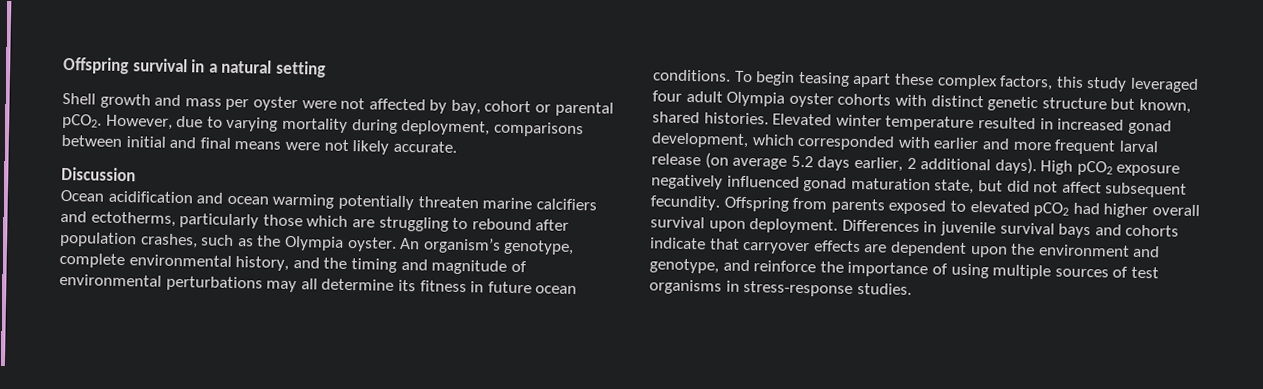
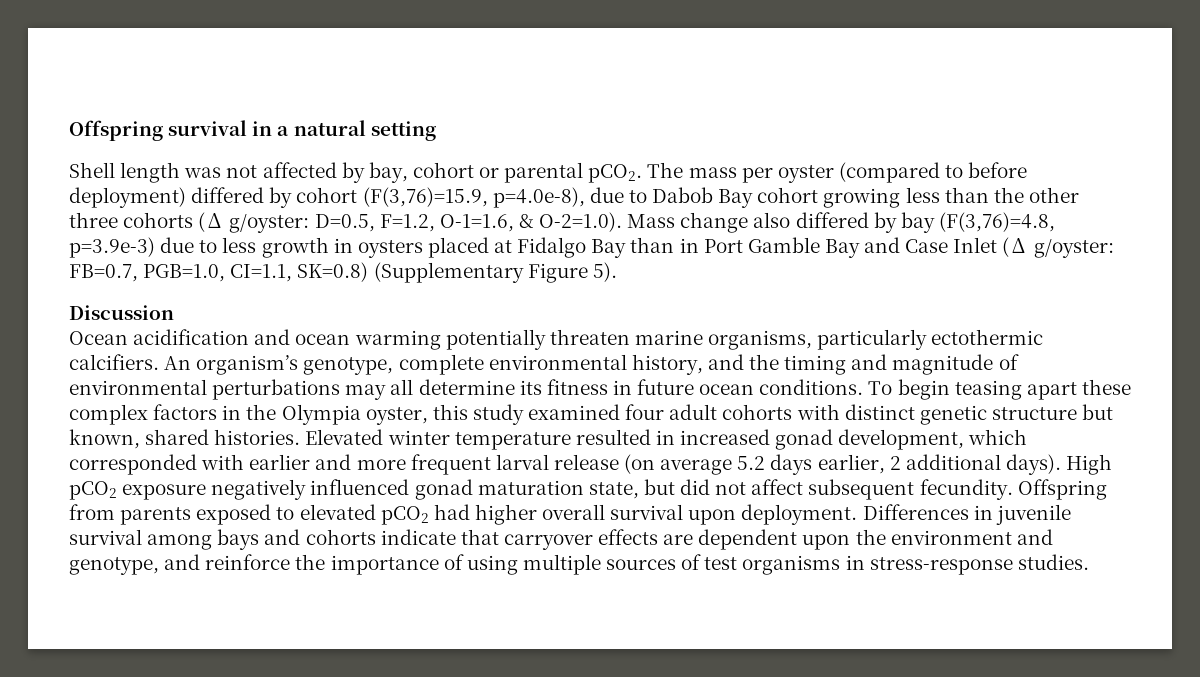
[99,93,337,112] growth and mass per oyster were -> [120,162,222,183] length was
[105,114,584,138] [61,134,457,155] However, due to varying mortality during deployment, comparisons between initial and final means were not likely accurate. -> [647,162,1028,183] [69,187,1079,208] [69,212,1055,233] [69,237,1114,258] [69,262,617,283] The mass per oyster (compared to before deployment) differed by cohort (F(3,76)=15.9, p=4.0e-8), due to Dabob Bay cohort growing less than the other three cohorts (∆ g/oyster: D=0.5, F=1.2, O-1=1.6, & O-2=1.0). Mass change also differed by bay (F(3,76)=4.8, p=3.9e-3) due to less growth in oysters placed at Fidalgo Bay than in Port Gamble Bay and Case Inlet (∆ g/oyster: FB=0.7, PGB=1.0, CI=1.1, SK=0.8) (Supplementary Figure 5).
[535,198,597,211] [60,210,570,232] [60,231,397,252] calcifiers and ectotherms, particularly those which are struggling to rebound after population crashes, such as the Olympia oyster. -> [708,329,1044,350] [69,354,159,370] organisms, particularly ectothermic calcifiers.
[999,75,1054,91] factors, -> [153,404,428,425] factors in the Olympia oyster,
[1129,77,1199,93] leveraged -> [528,404,621,420] examined
[726,91,834,108] Olympia oyster -> (718, 412) none
(1055, 228) none -> [147,534,213,550] among

